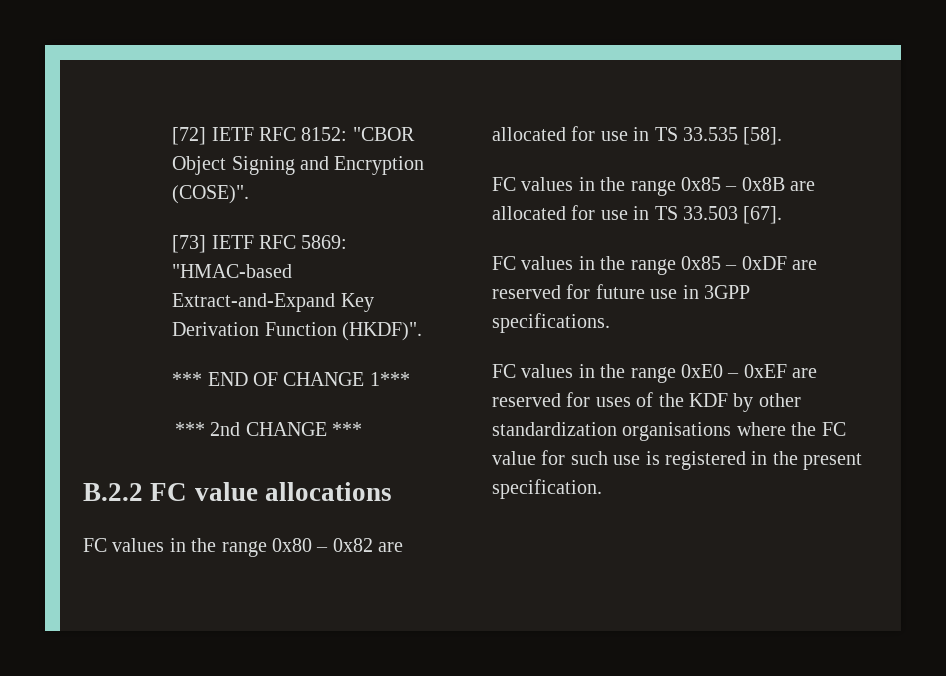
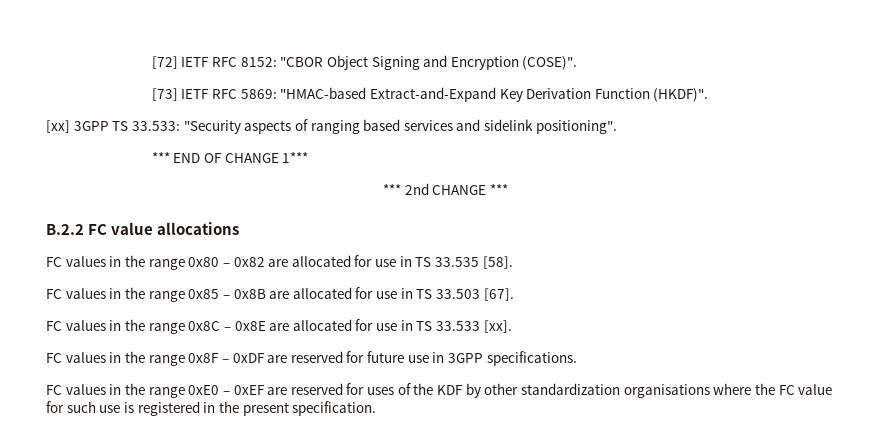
(423, 331) none -> [46,119,617,134] // [xx] 3GPP TS 33.533: "Security aspects of ranging based services and sidelink positioning".
[681,256,721,270] 0x85 -> [188,319,512,333] [46,351,220,366] 0x8C – 0x8E are allocated for use in TS 33.533 [xx]. // FC values in the range 0x8F

